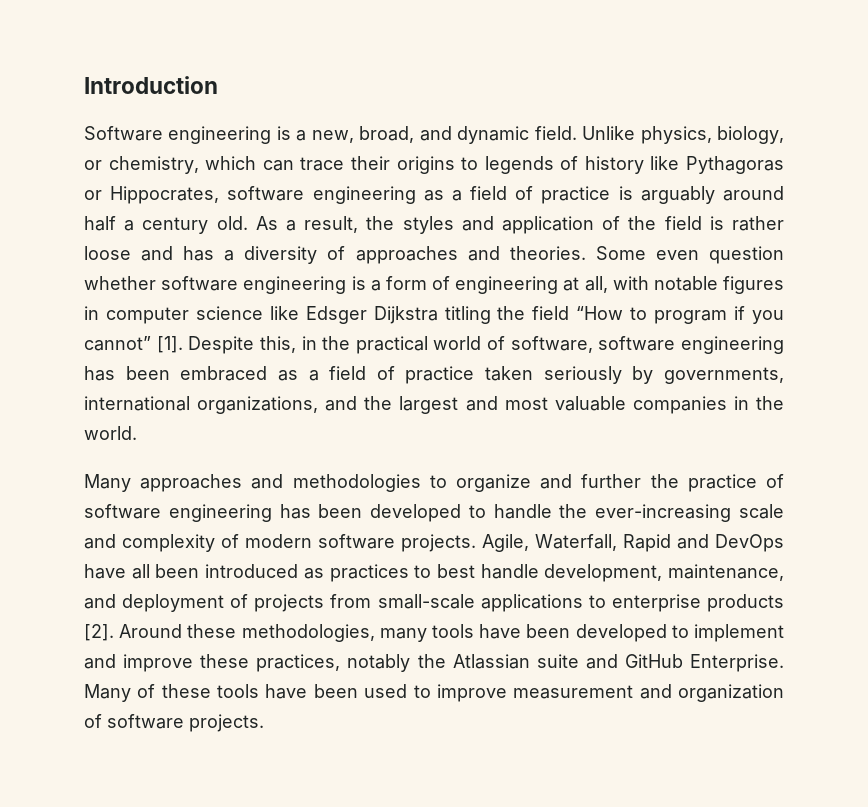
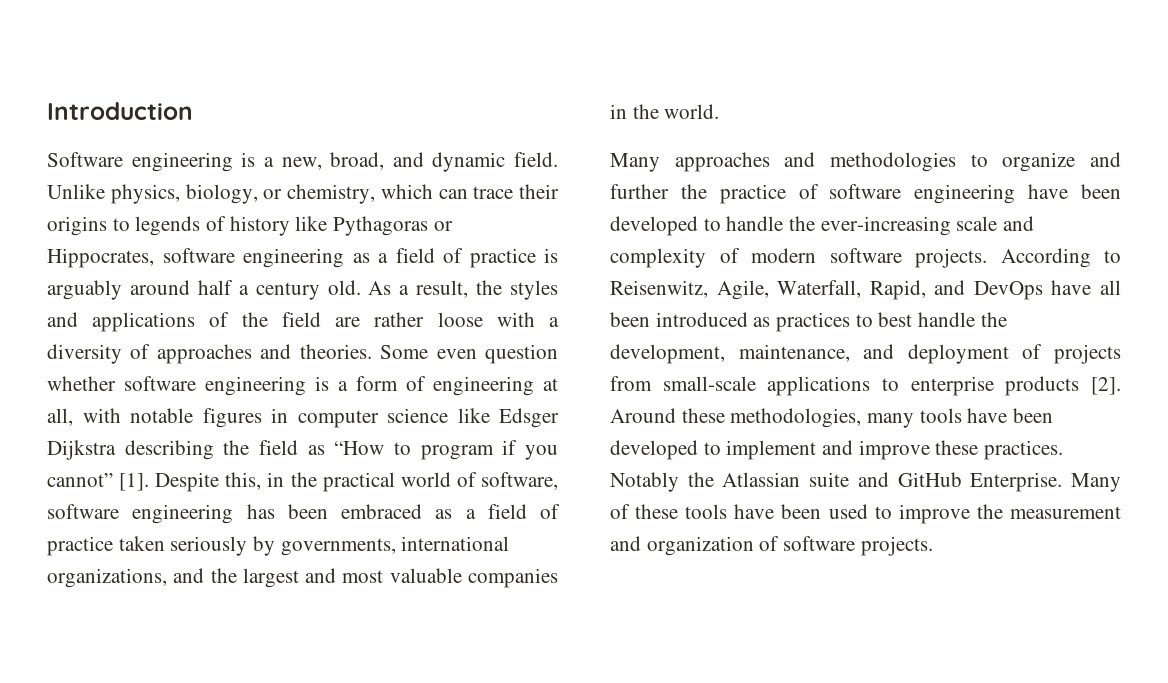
[501,216,594,234] application -> [92,312,196,332] applications
[709,216,724,230] is -> [335,317,361,327] are
[141,246,215,261] and has -> [496,312,535,327] with
[444,306,570,324] titling the field -> [124,440,325,460] describing the field as
[279,504,311,519] has -> [1028,184,1069,199] have
(476, 543) none -> [1000,248,1121,268] [610,280,708,298] According to Reisenwitz,
[623,534,671,552] Rapid -> [869,280,926,300] Rapid,
(539, 571) none -> [980,312,1007,327] the
[256,654,411,672] practices, notably -> [984,440,1064,460] [610,472,679,492] practices. Notably
(507, 693) none -> [976,504,1003,519] the

